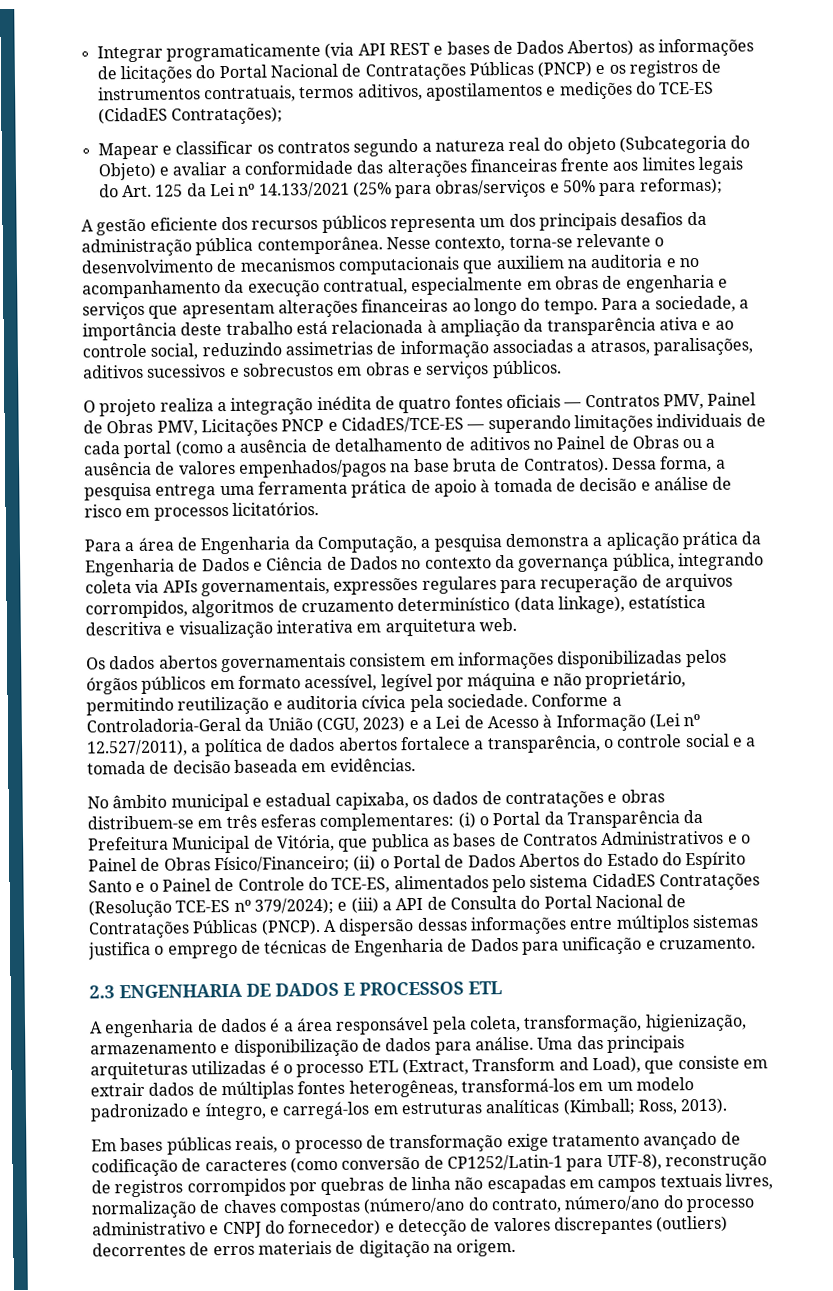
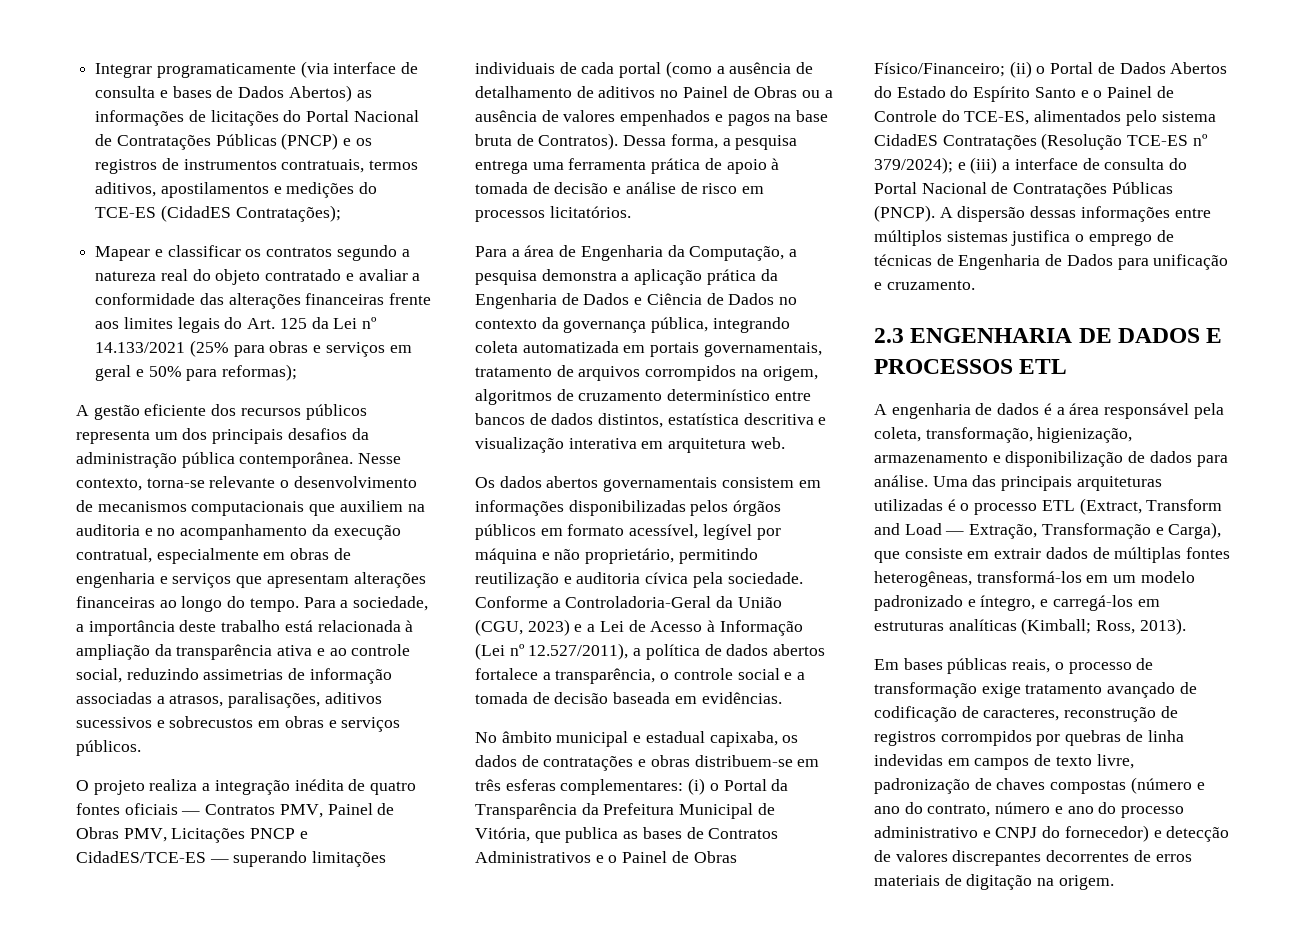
[357,42,430,56] API REST -> [333,62,419,74] [95,86,156,98] interface de consulta
[619,135,751,154] [97,162,157,181] (Subcategoria do Objeto) -> [265,269,342,281] contratado
[435,179,547,198] obras/serviços -> [269,341,412,357] [95,365,132,381] obras e serviços em geral
[238,459,387,478] empenhados/pagos -> [620,110,770,126] empenhados e pagos
[135,573,733,597] [85,595,625,619] via APIs governamentais, expressões regulares para recuperação de arquivos corrompidos, algoritmos de cruzamento determinístico (data linkage), -> [522,341,822,357] [475,365,818,381] [475,389,811,405] [475,413,664,428] automatizada em portais governamentais, tratamento de arquivos corrompidos na origem, algoritmos de cruzamento determinístico entre bancos de dados distintos,
[395,895,517,911] API de Consulta -> [1014,158,1165,170] interface de consulta
[591,1056,641,1074] Load), -> [904,522,1222,539] Load — Extração, Transformação e Carga),
[204,1153,662,1174] caracteres (como conversão de CP1252/Latin-1 para UTF-8), -> [983,708,1060,721] caracteres,
[454,1173,773,1194] [91,1195,661,1219] não escapadas em campos textuais livres, normalização de chaves compostas (número/ano do contrato, número/ano -> [874,754,1134,770] [874,777,1205,794] [874,802,1094,817] indevidas em campos de texto livre, padronização de chaves compostas (número e ano do contrato, número e ano
[656,1215,729,1233] (outliers) -> (1042, 858) none

